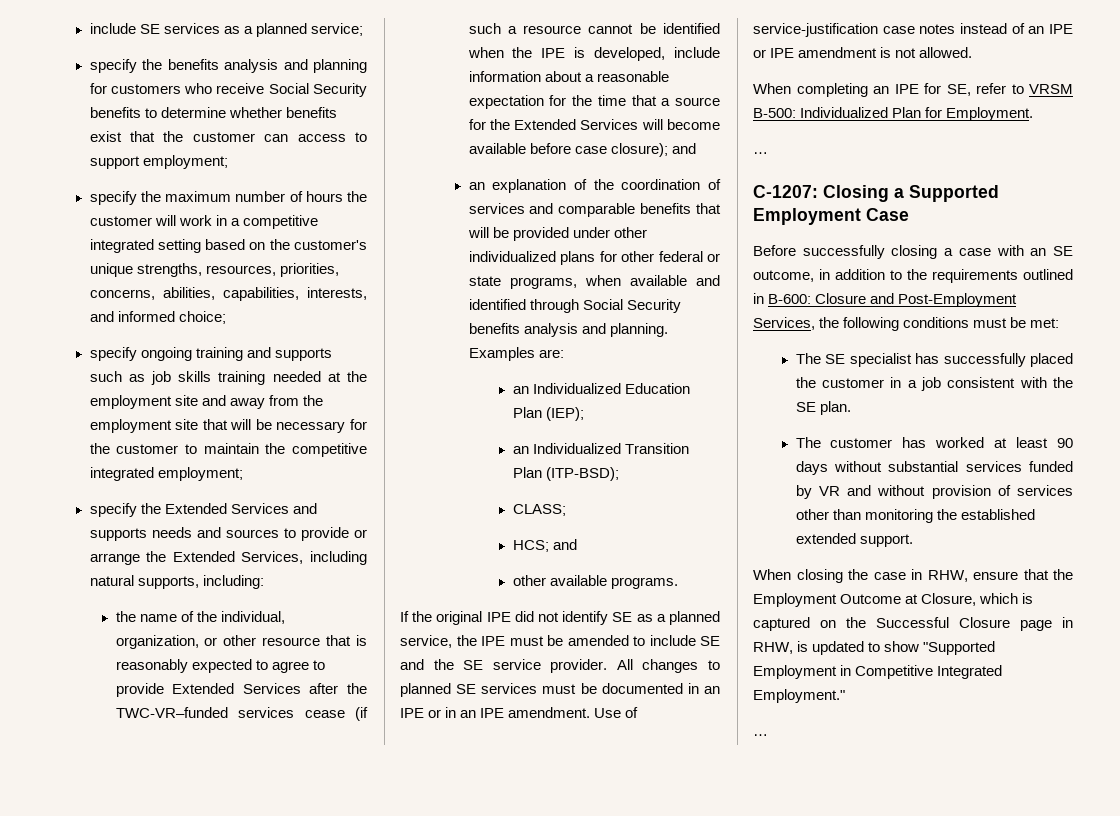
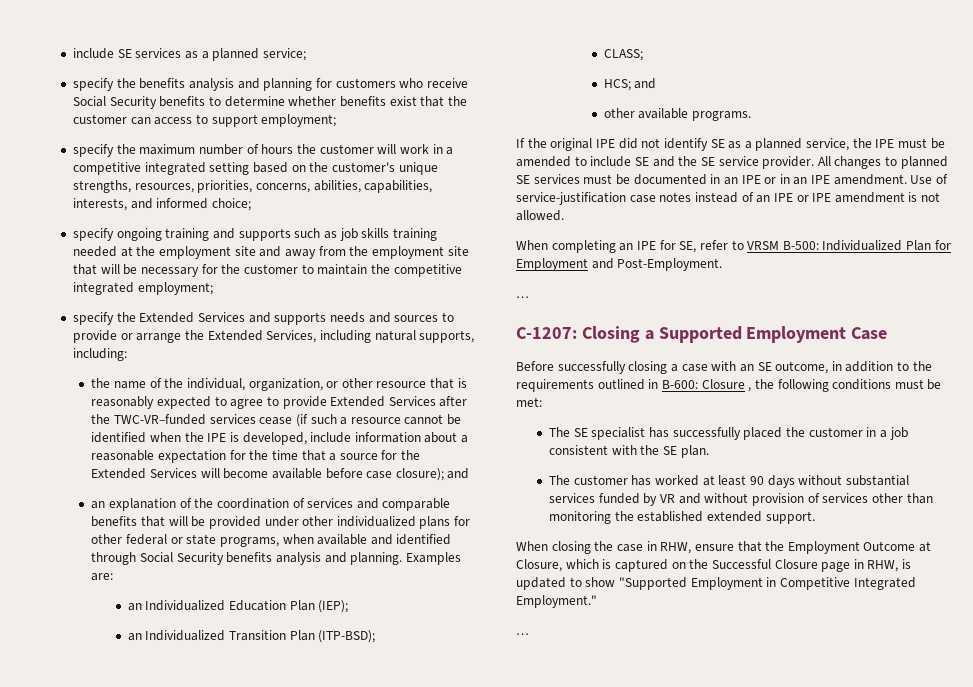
[946,107,1034,121] Employment. -> [516,258,723,271] Employment and Post-Employment.
[870,293,1018,307] [753,317,815,330] and Post-Employment Services, -> [748,387,752,392] ,

